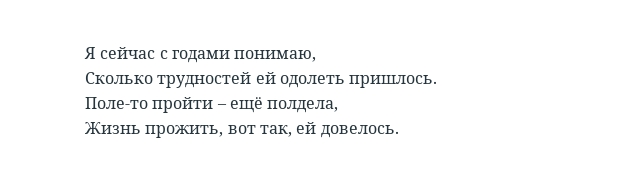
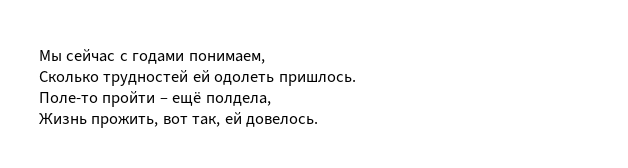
[84,47,96,59] Я -> [39,50,62,61] Мы
[234,50,317,62] понимаю, -> [188,53,265,64] понимаем,

